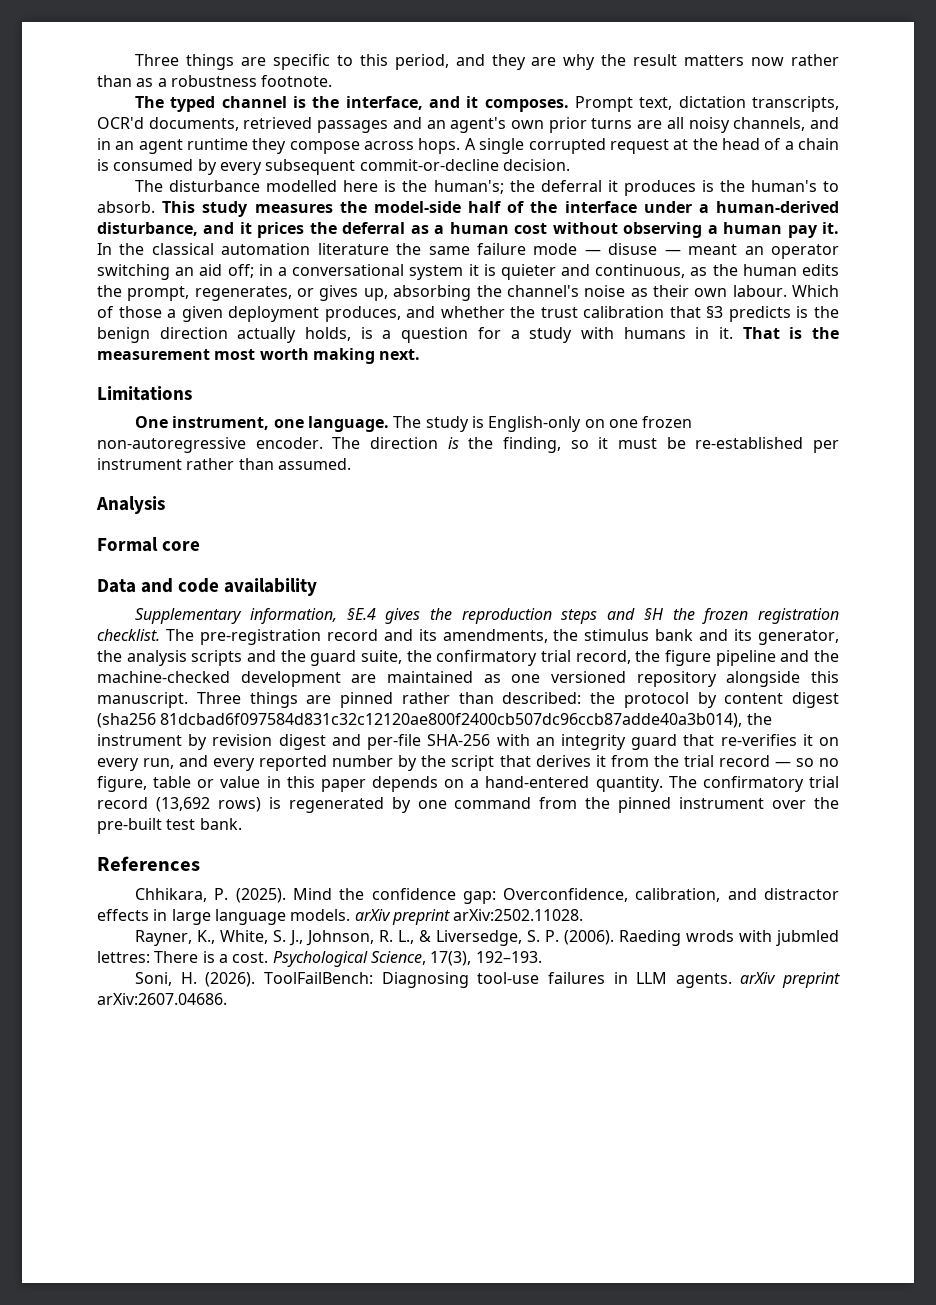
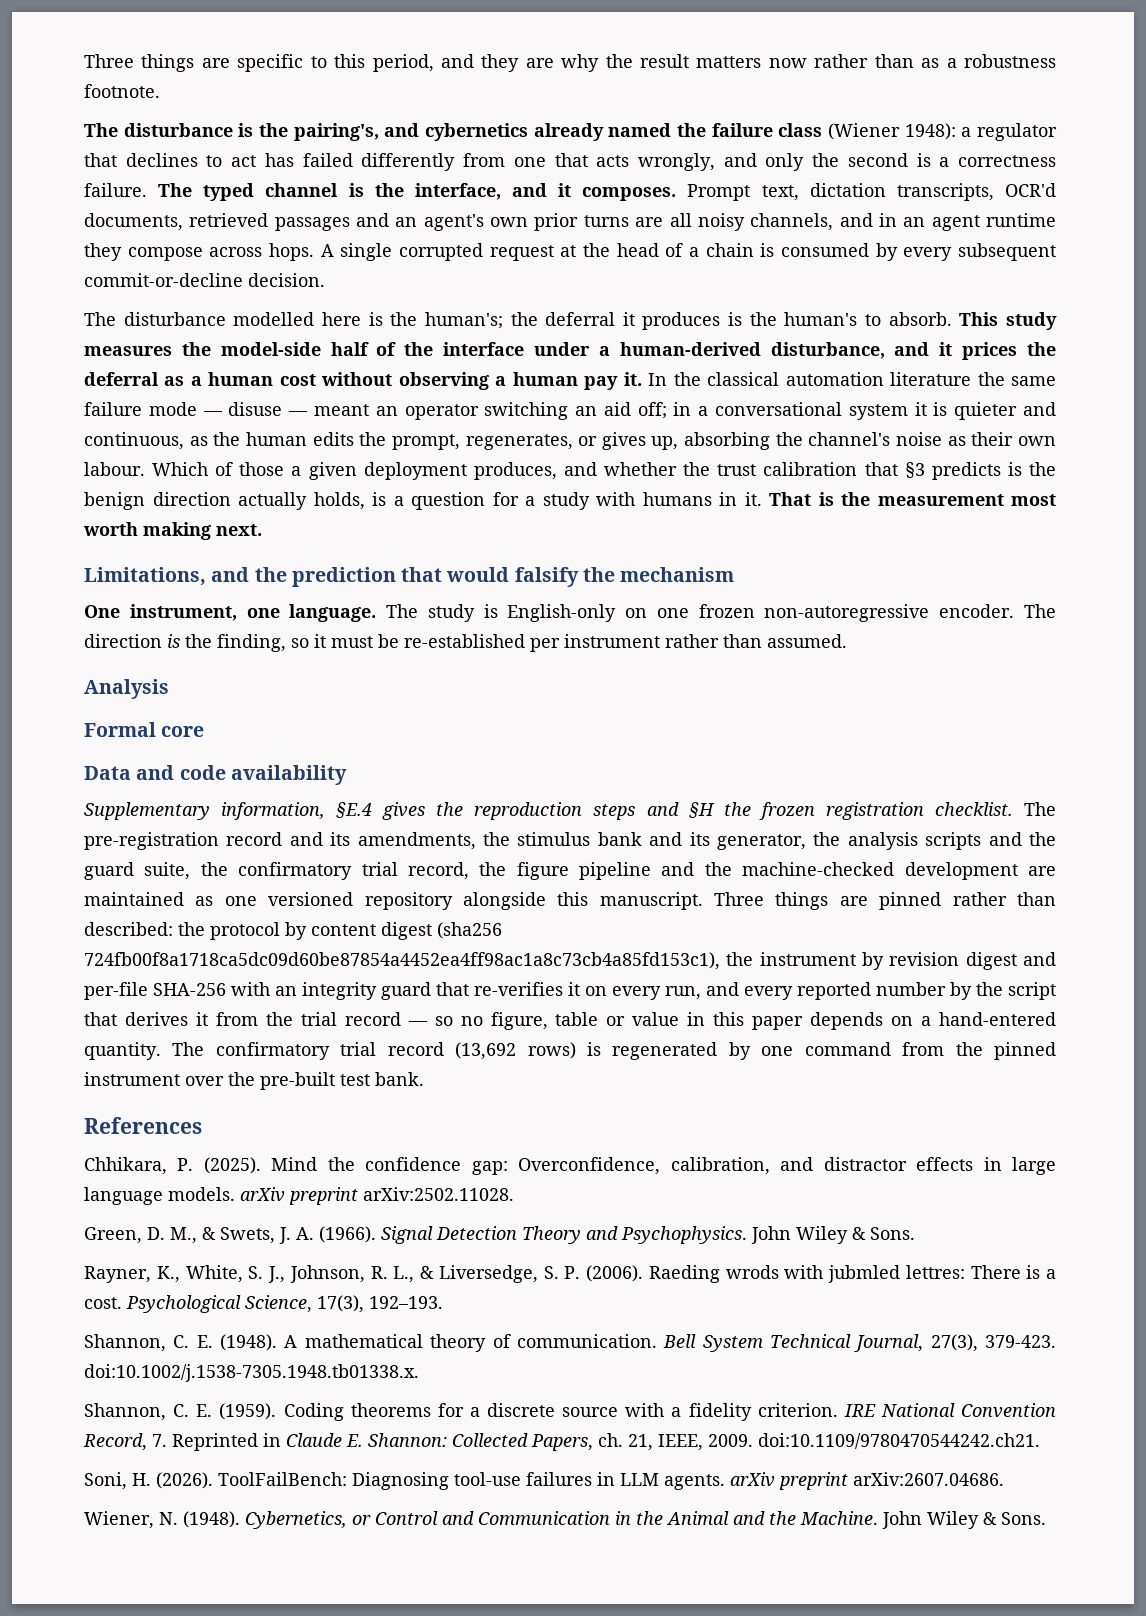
(165, 102) none -> [123,123,1057,141] [84,153,1056,171] [84,183,193,197] disturbance is the pairing's, and cybernetics already named the failure class (Wiener 1948): a regulator that declines to act has failed differently from one that acts wrongly, and only the second is a correctness failure. The
[97,386,192,401] Limitations -> [84,567,735,587] Limitations, and the prediction that would falsify the mechanism
[160,713,743,728] 81dcbad6f097584d831c32c12120ae800f2400cb507dc96ccb87adde40a3b014), -> [84,952,720,970] 724fb00f8a1718ca5dc09d60be87854a4452ea4ff98ac1a8c73cb4a85fd153c1),
(584, 915) none -> [84,1226,915,1244] // Green, D. M., & Swets, J. A. (1966). Signal Detection Theory and Psychophysics. John Wiley & Sons.
(542, 957) none -> [84,1334,1057,1352] [84,1364,419,1382] [84,1403,1056,1421] [83,1433,1040,1451] // Shannon, C. E. (1948). A mathematical theory of communication. Bell System Technical Journal, 27(3), 379-423. doi:10.1002/j.1538-7305.1948.tb01338.x. // Shannon, C. E. (1959). Coding theorems for a discrete source with a fidelity criterion. IRE National Convention Record, 7. Reprinted in Claude E. Shannon: Collected Papers, ch. 21, IEEE, 2009. doi:10.1109/9780470544242.ch21.
(227, 999) none -> [84,1511,1046,1529] // Wiener, N. (1948). Cybernetics, or Control and Communication in the Animal and the Machine. John Wiley & Sons.

